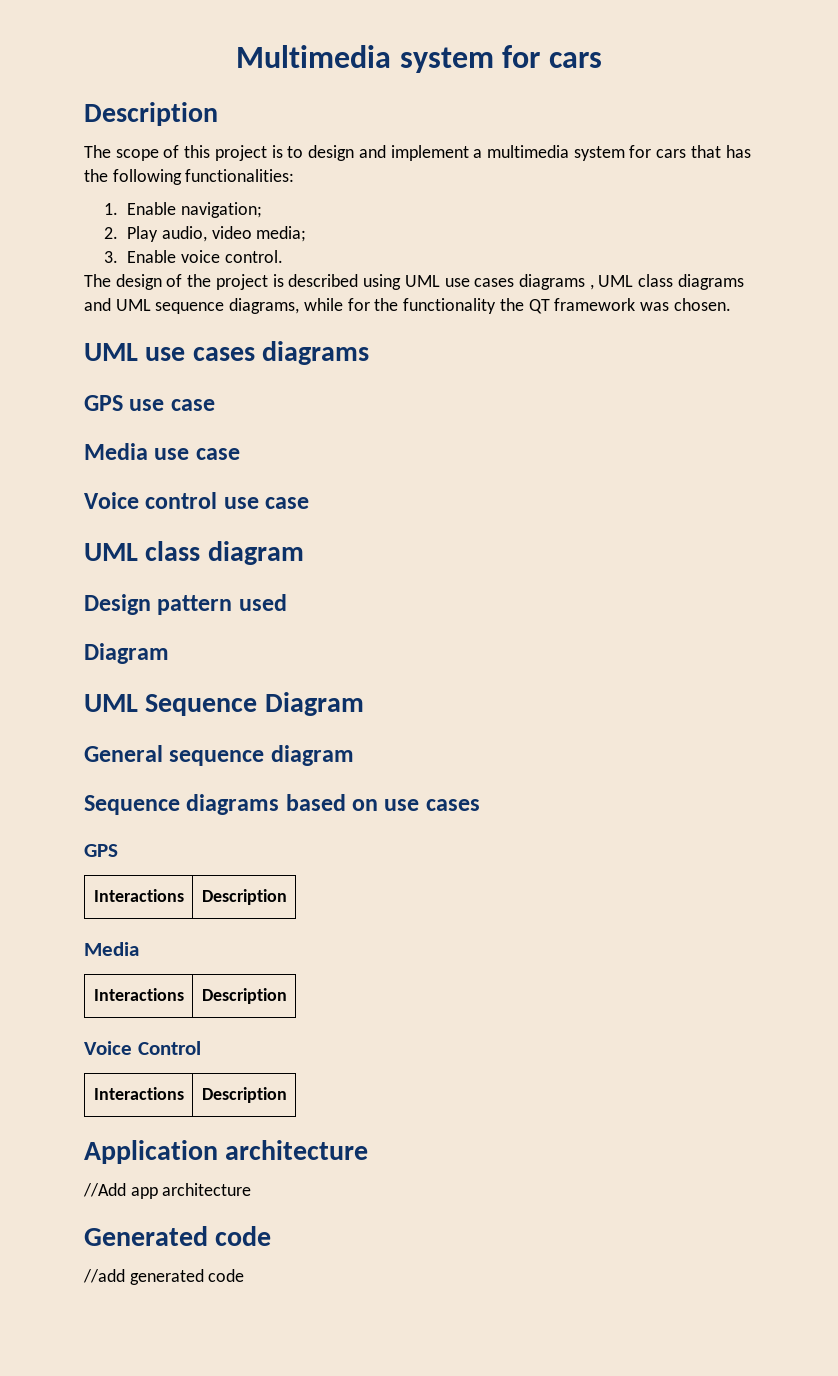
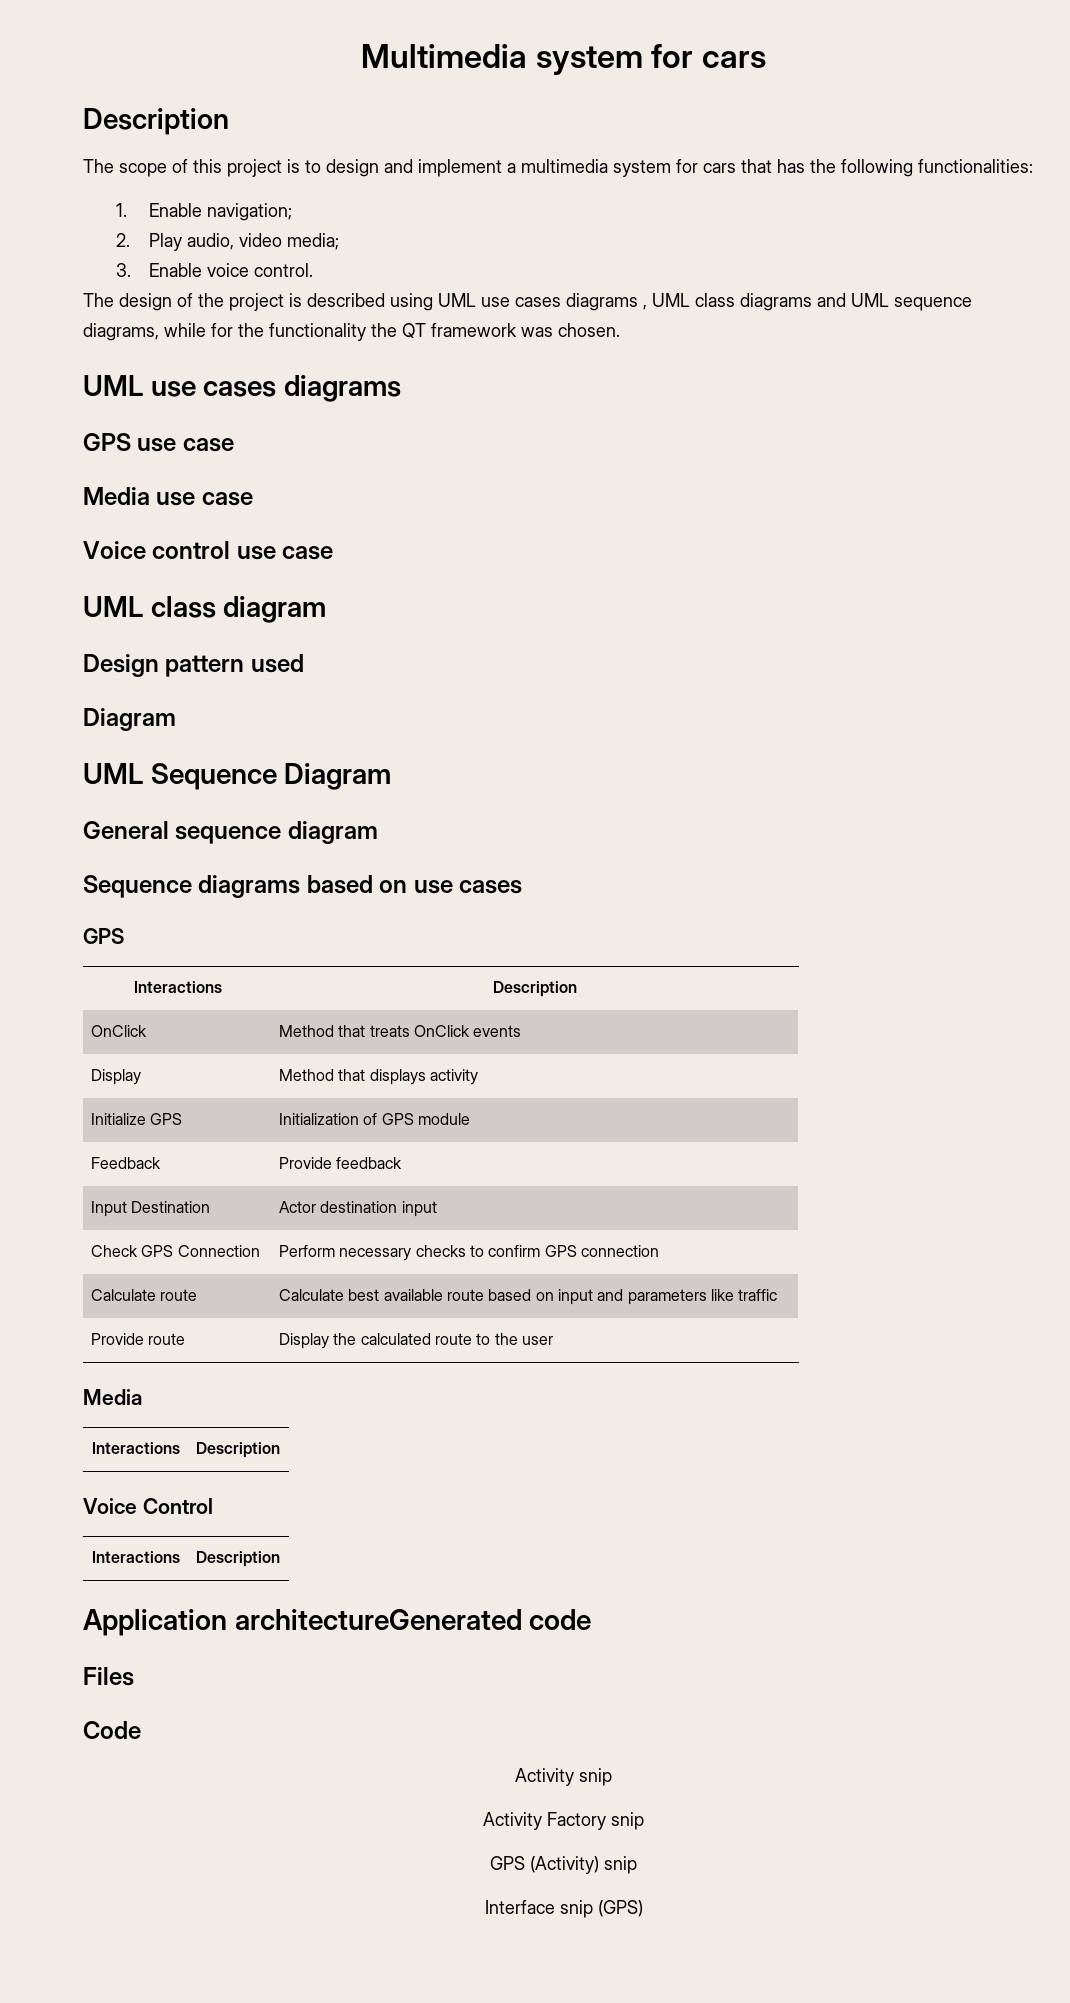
(287, 897) none -> [90,1025,147,1037] [278,1025,522,1037] [90,1069,141,1085] [278,1069,478,1085] [90,1113,183,1125] [278,1113,470,1125] [90,1157,161,1169] [278,1157,403,1169] [90,1201,211,1217] [278,1201,437,1217] [90,1245,260,1257] [278,1245,659,1261] [90,1289,198,1301] [278,1289,778,1305] [90,1333,186,1345] [278,1333,553,1349] // OnClick | Method that treats OnClick events // Display | Method that displays activity // Initialize GPS | Initialization of GPS module // Feedback | Provide feedback // Input Destination | Actor destination input // Check GPS Connection | Perform necessary checks to confirm GPS connection // Calculate route | Calculate best available route based on input and parameters like traffic // Provide route | Display the calculated route to the user
[225,1140,369,1160] [83,1183,252,1199] [84,1226,272,1246] [83,1269,245,1285] architecture // //Add app architecture // Generated code // //add generated code -> [234,1609,592,1630] [83,1667,134,1686] [83,1721,141,1739] [515,1768,612,1786] [483,1812,644,1830] [490,1856,637,1874] [484,1900,643,1918] architectureGenerated code // Files // Code // Activity snip // Activity Factory snip // GPS (Activity) snip // Interface snip (GPS)

